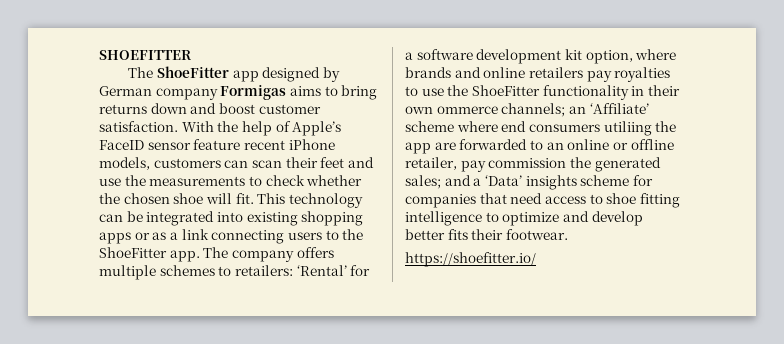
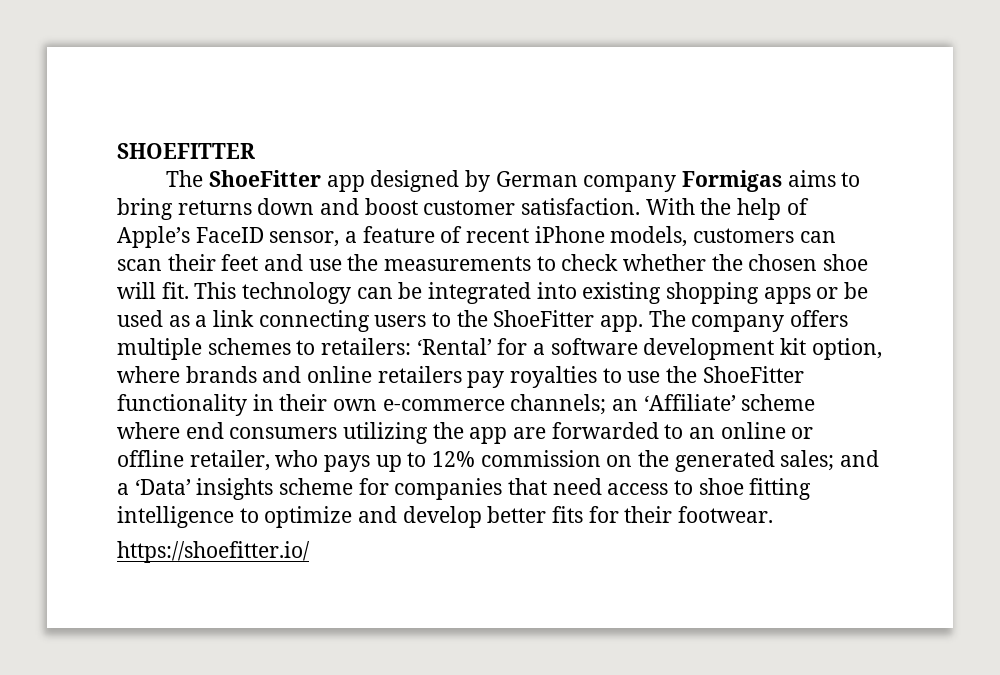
[147,139,241,150] sensor feature -> [269,226,463,247] sensor, a feature of
(150, 236) none -> [844,282,869,299] [117,310,163,327] be used
[436,106,498,114] ommerce -> [382,399,505,411] e-commerce
[603,121,652,136] utiliing -> [343,422,429,444] utilizing
[460,158,567,172] pay commission -> [275,450,633,472] who pays up to 12% commission on
(468, 234) none -> [588,506,619,523] for

